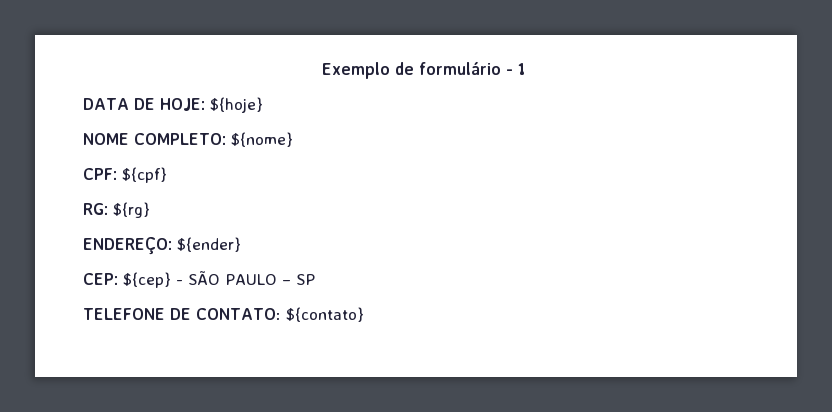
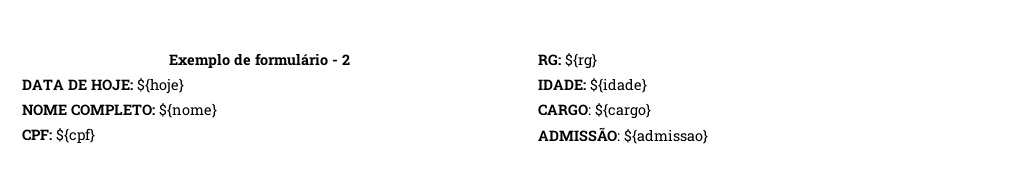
[518,63,526,75] 1 -> [342,54,350,65] 2
[83,237,241,255] [83,271,315,288] [83,307,364,322] ENDEREÇO: ${ender} // CEP: ${cep} - SÃO PAULO – SP // TELEFONE DE CONTATO: ${contato} -> [538,78,647,93] [538,103,651,119] [538,127,708,144] IDADE: ${idade} // CARGO: ${cargo} // ADMISSÃO: ${admissao}

